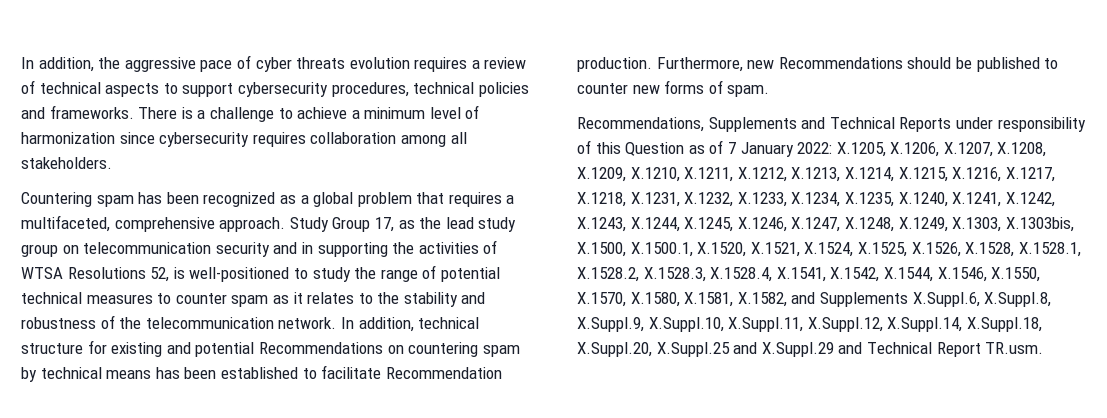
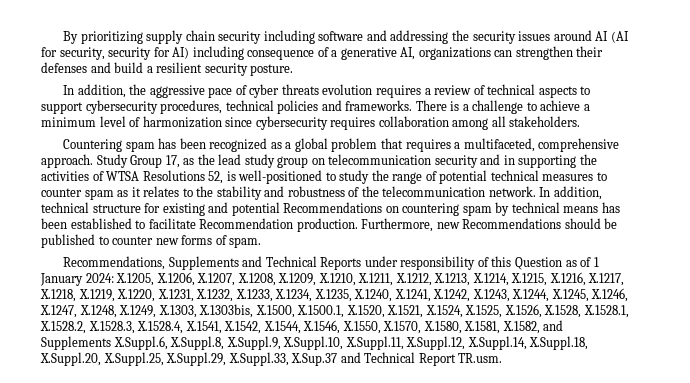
(21, 63) none -> [63,30,629,44] [41,46,604,60] [41,62,294,76] By prioritizing supply chain security including software and addressing the security issues around AI (AI for security, security for AI) including consequence of a generative AI, organizations can strengthen their defenses and build a resilient security posture. //
[727,142,833,157] 7 January 2022: -> [593,257,599,267] [40,273,114,286] 1 January 2024:
(626, 199) none -> [78,289,156,302] X.1219, X.1220,
[656,342,834,357] X.Suppl.25 and X.Suppl.29 -> [103,352,338,366] X.Suppl.25, X.Suppl.29, X.Suppl.33, X.Sup.37

